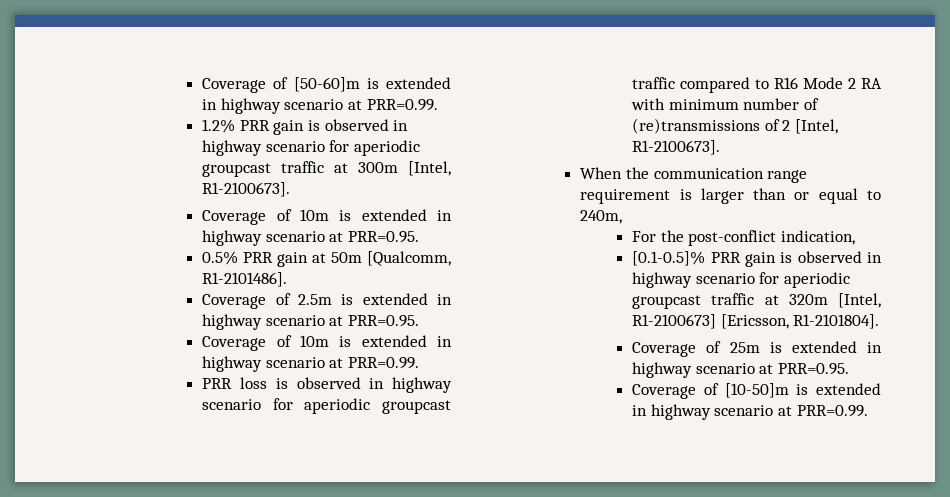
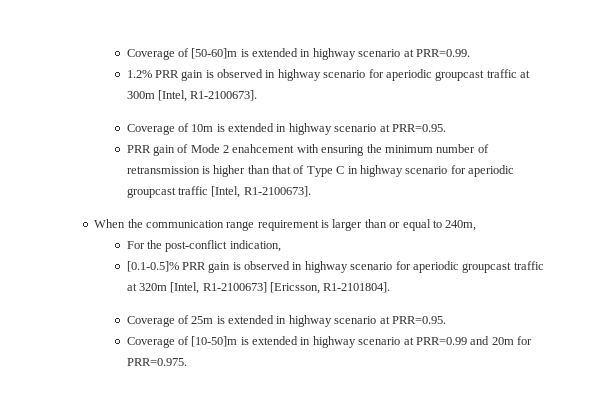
[202,251,451,267] [202,272,288,287] [202,293,452,309] [202,314,420,330] [202,335,452,351] [202,356,420,372] [202,377,453,393] [202,398,451,414] [632,77,882,93] [631,98,820,110] [632,118,791,134] 0.5% PRR gain at 50m [Qualcomm, R1-2101486]. // Coverage of 2.5m is extended in highway scenario at PRR=0.95. // Coverage of 10m is extended in highway scenario at PRR=0.99. // PRR loss is observed in highway scenario for aperiodic groupcast traffic compared to R16 Mode 2 RA with minimum number of (re)transmissions of 2 -> [126,144,489,156] [126,165,515,177] [126,186,208,198] PRR gain of Mode 2 enahcement with ensuring the minimum number of retransmission is higher than that of Type C in highway scenario for aperiodic groupcast traffic
[796,405,868,417] PRR=0.99. -> [415,336,533,345] [126,358,187,366] PRR=0.99 and 20m for PRR=0.975.

